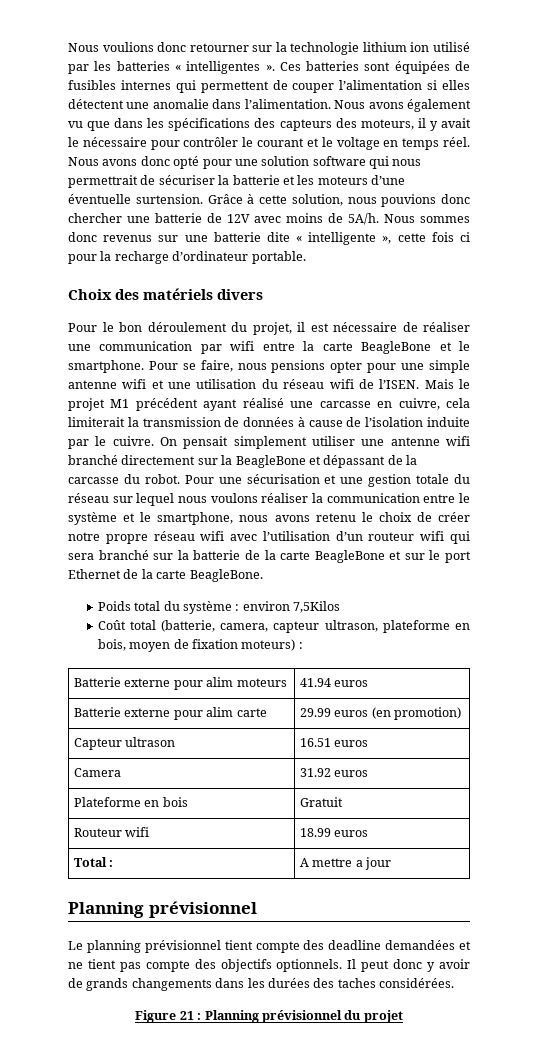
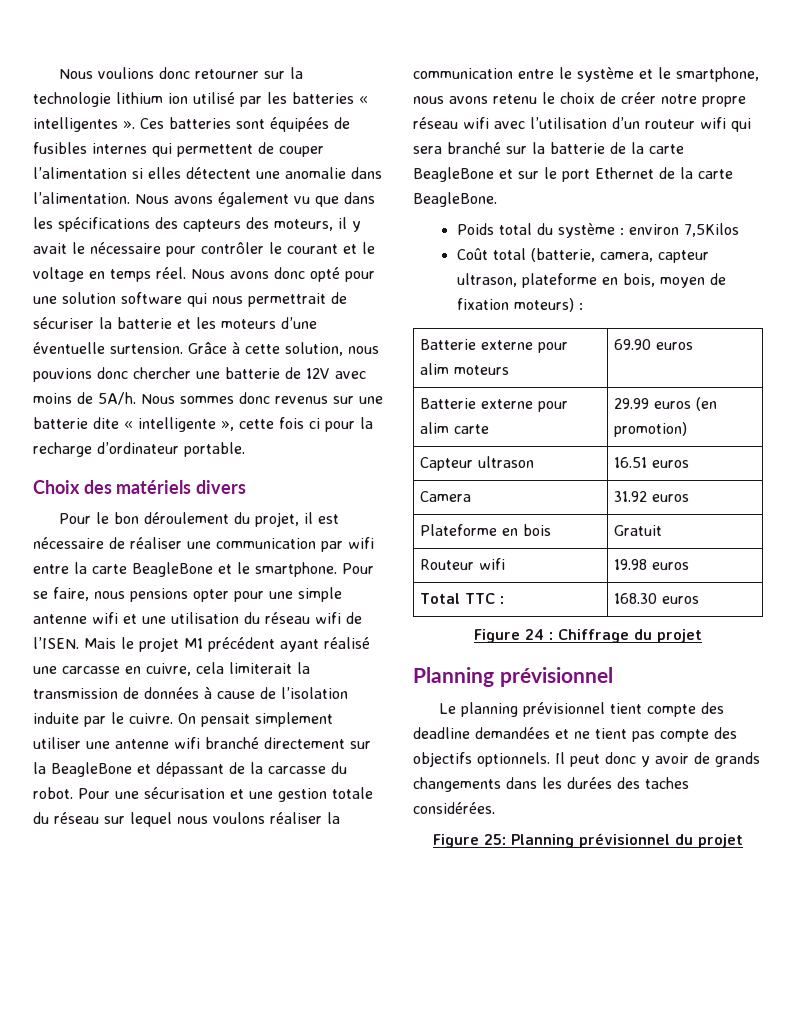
[300,678,332,687] 41.94 -> [613,339,651,350] 69.90
[300,828,332,837] 18.99 -> [613,559,647,570] 19.98
(108, 862) none -> [464,593,495,604] TTC
[300,857,392,870] A mettre a jour -> [613,593,699,604] [474,629,702,643] 168.30 euros // Figure 24 : Chiffrage du projet
[179,1011,202,1020] 21 : -> [484,834,506,845] 25:

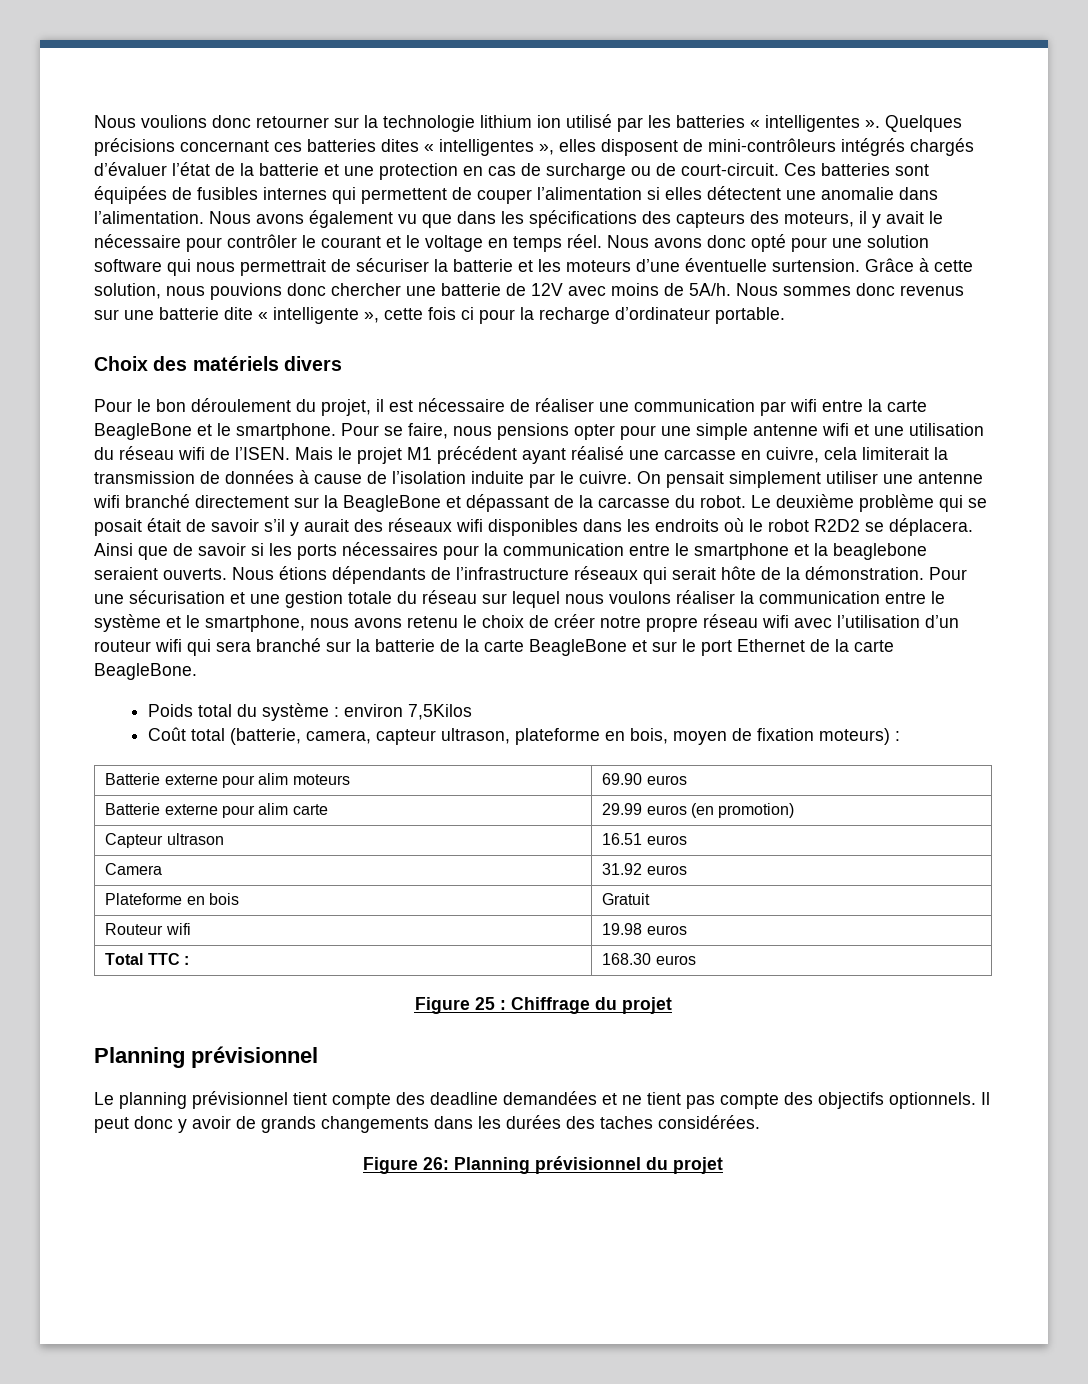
(135, 125) none -> [885,115,962,132] [94,138,974,156] [94,162,779,180] Quelques précisions concernant ces batteries dites « intelligentes », elles disposent de mini-contrôleurs intégrés chargés d’évaluer l’état de la batterie et une protection en cas de surcharge ou de court-circuit.
(73, 793) none -> [751,494,987,512] [94,518,973,536] [94,542,927,560] [94,566,924,584] Le deuxième problème qui se posait était de savoir s’il y aurait des réseaux wifi disponibles dans les endroits où le robot R2D2 se déplacera. Ainsi que de savoir si les ports nécessaires pour la communication entre le smartphone et la beaglebone seraient ouverts. Nous étions dépendants de l’infrastructure réseaux qui serait hôte de la démonstration.
[525,629,544,640] 24 -> [474,997,495,1010] 25
[484,834,506,845] 25: -> [423,1157,449,1170] 26:

